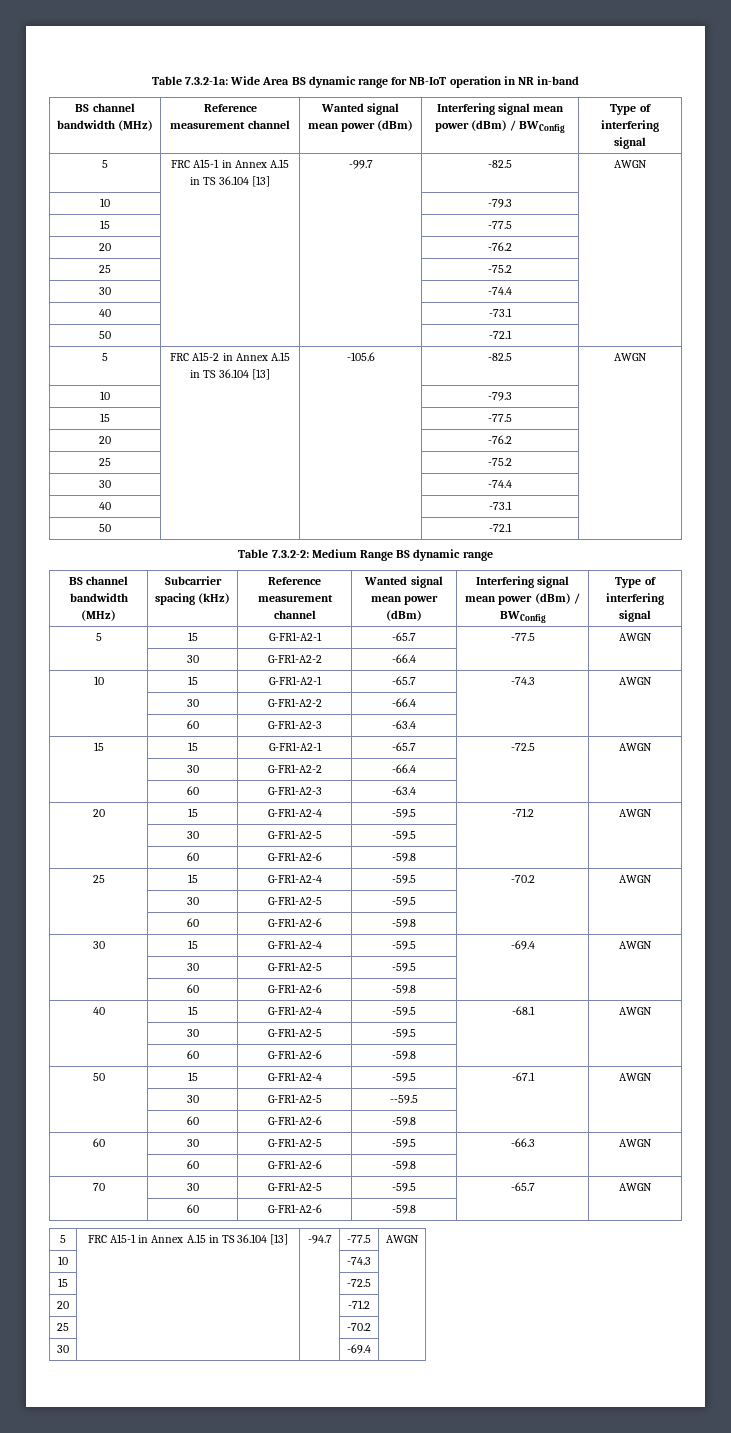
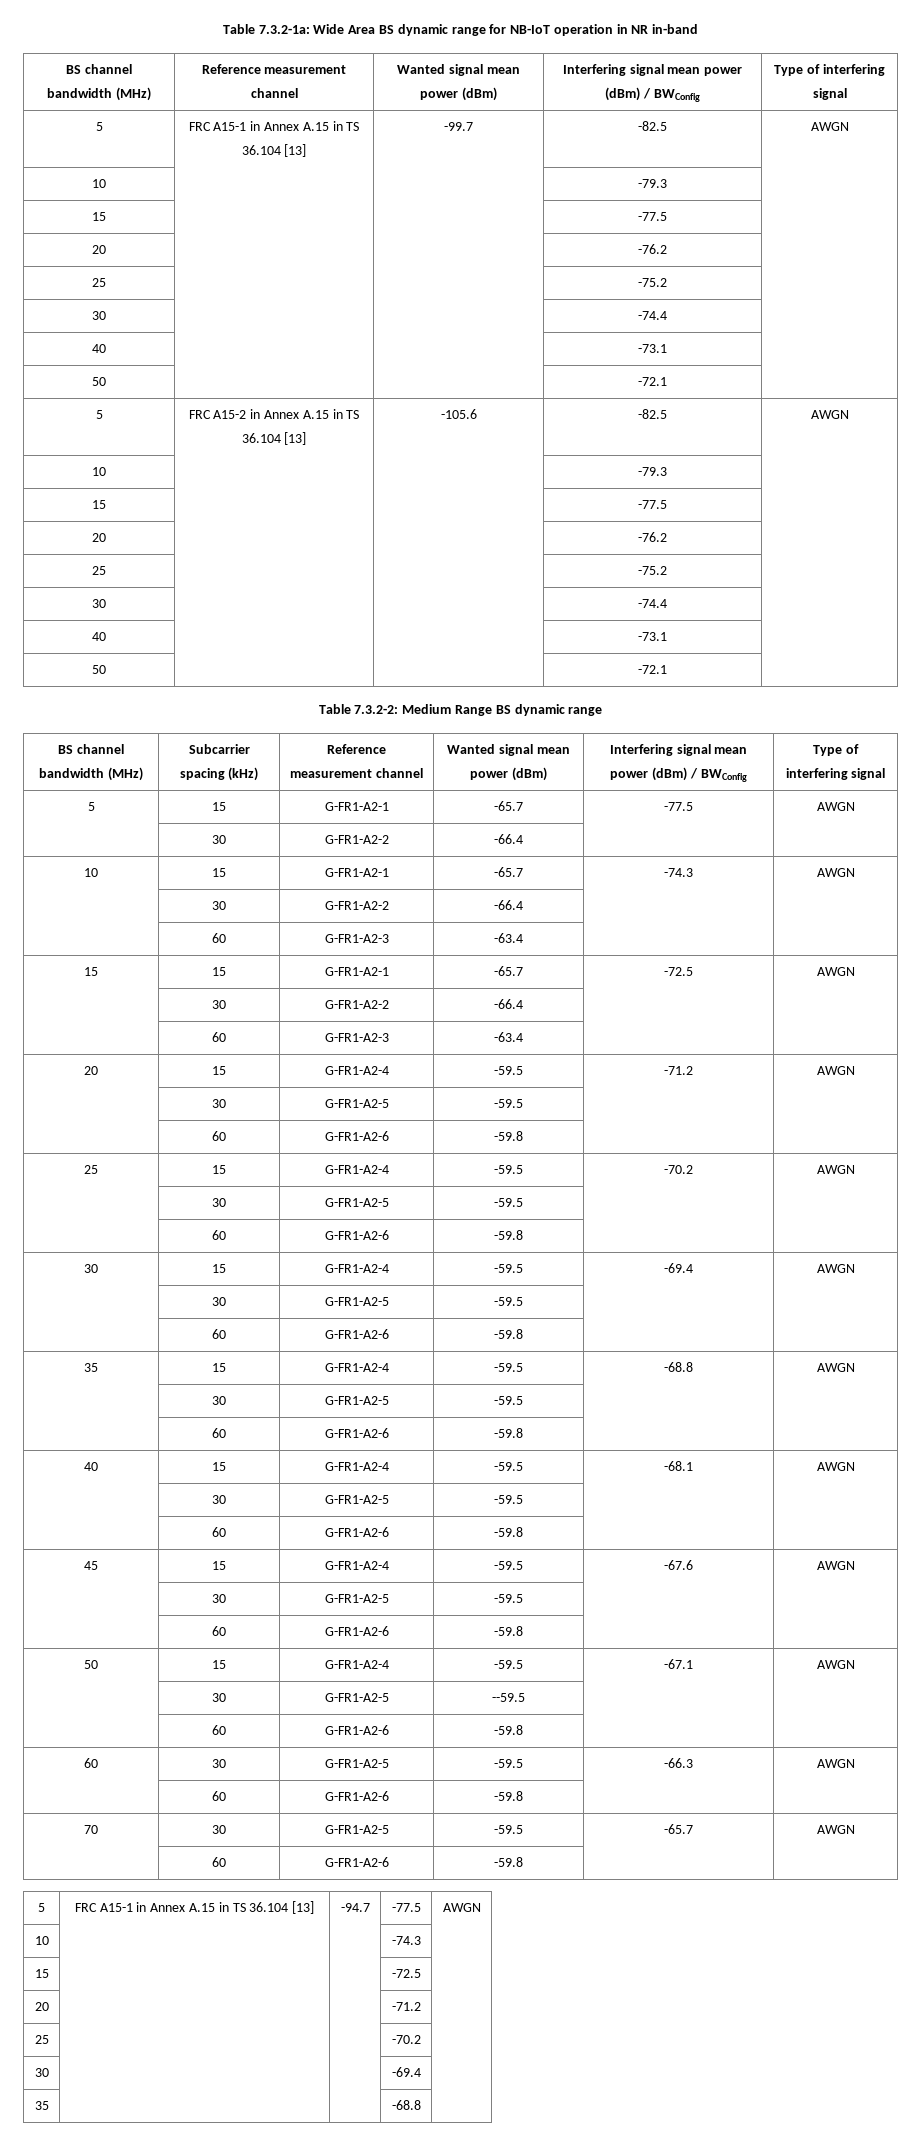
(416, 989) none -> [84,1363,98,1372] [212,1363,226,1372] [324,1363,389,1372] [494,1363,523,1372] [664,1362,693,1372] [816,1363,855,1372] [212,1396,226,1405] [324,1396,389,1405] [494,1396,523,1405] [212,1428,226,1438] [324,1428,389,1438] [494,1428,523,1438] // 35 | 15 | G-FR1-A2-4 | -59.5 | -68.8 | AWGN // | 30 | G-FR1-A2-5 | -59.5 | | // | 60 | G-FR1-A2-6 | -59.8 | |
(416, 1055) none -> [84,1561,98,1570] [212,1561,226,1570] [324,1561,389,1570] [494,1561,523,1570] [664,1560,693,1570] [816,1561,855,1570] [212,1594,226,1603] [324,1594,389,1603] [494,1594,523,1603] [212,1626,226,1636] [324,1626,389,1636] [494,1626,523,1636] // 45 | 15 | G-FR1-A2-4 | -59.5 | -67.6 | AWGN // | 30 | G-FR1-A2-5 | -59.5 | | // | 60 | G-FR1-A2-6 | -59.8 | |
(371, 1349) none -> [34,2101,49,2110] [391,2100,421,2110] // 35 | | | -68.8 |

